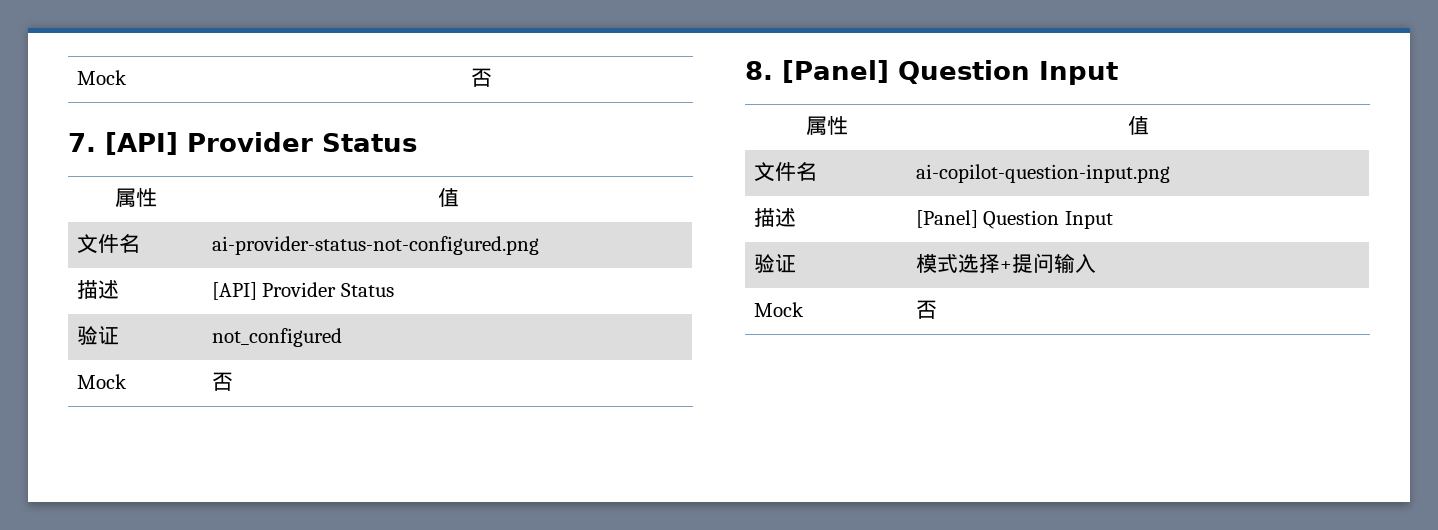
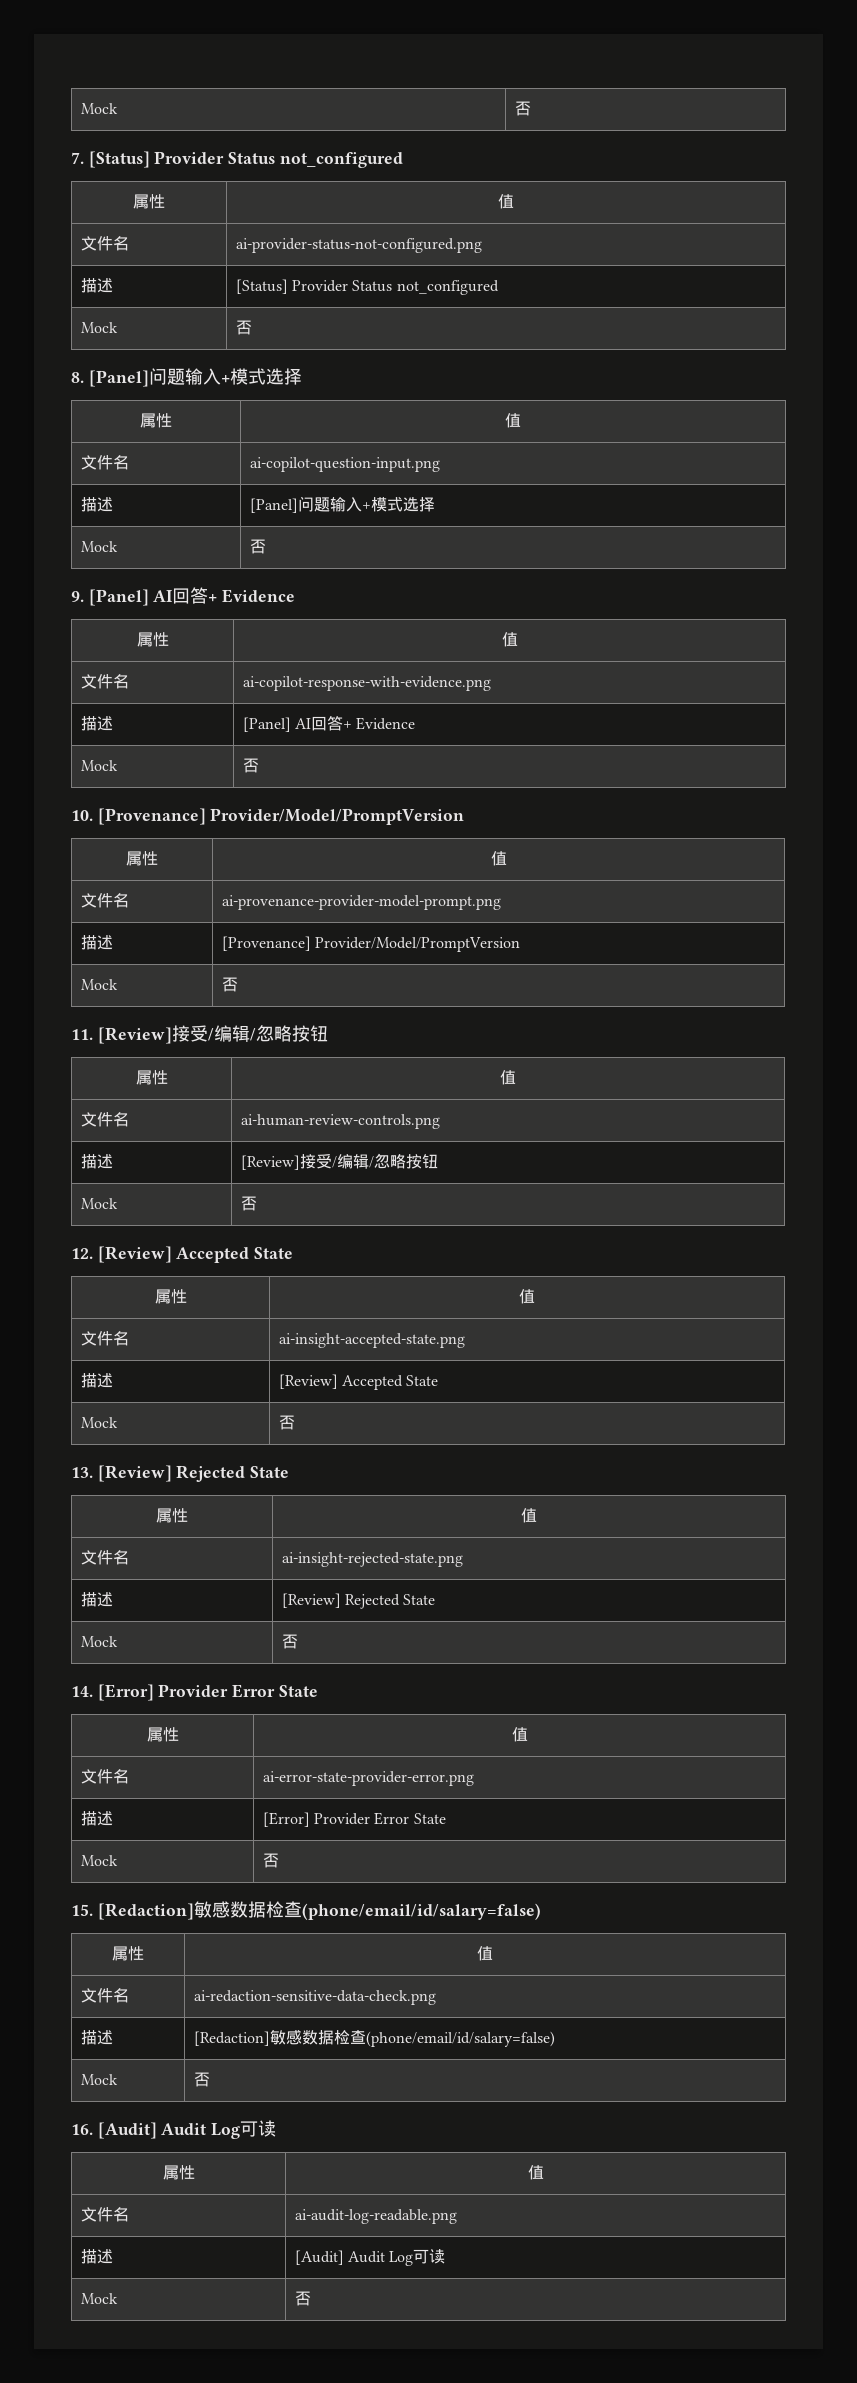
[105,132,417,155] [API] Provider Status -> [88,151,403,168] [Status] Provider Status not_configured
[211,282,394,300] [76,326,119,345] [API] Provider Status // 验证 | -> [235,279,393,294] [Status] Provider Status
[897,60,1118,85] Question Input -> [148,368,302,385] 问题输入+模式选择
[983,210,1113,229] [753,254,796,273] [915,253,1096,273] [753,302,804,317] [915,300,937,319] Question Input // 验证 | 模式选择+提问输入 // Mock | 否 -> [297,496,435,512] [80,541,118,552] [249,539,266,554] [71,587,296,606] [136,632,169,647] [501,632,518,647] [80,674,129,689] [242,676,491,691] [80,716,113,731] [242,715,416,732] [80,760,118,771] [242,758,259,773] [71,808,465,825] [126,851,158,866] [490,851,507,866] [80,893,129,908] [221,895,501,910] [80,935,113,950] [221,936,520,952] [80,979,118,990] [221,977,238,992] [71,1025,328,1044] [135,1070,168,1085] [500,1070,516,1085] [80,1112,129,1127] [240,1114,440,1129] [80,1154,113,1169] [240,1153,438,1170] [80,1198,118,1209] [240,1196,257,1211] [71,1246,294,1263] [154,1289,187,1304] [519,1289,535,1304] [80,1331,129,1346] [278,1333,465,1348] [80,1373,113,1388] [278,1374,439,1390] [80,1417,118,1428] [278,1415,295,1430] [71,1465,290,1482] [156,1508,188,1523] [521,1508,537,1523] [80,1550,129,1565] [281,1552,463,1567] [80,1592,113,1607] [281,1593,436,1609] [80,1636,118,1647] [281,1634,298,1649] [71,1684,318,1701] [146,1727,179,1742] [511,1727,528,1742] [80,1769,129,1784] [262,1771,474,1786] [80,1811,113,1826] [262,1812,446,1827] [80,1855,118,1866] [262,1853,279,1868] [71,1901,541,1920] [112,1946,144,1961] [477,1946,493,1961] [80,1988,129,2003] [193,1990,436,2005] [80,2030,113,2045] [193,2029,555,2047] [80,2074,118,2085] [193,2072,210,2087] [71,2120,277,2139] [162,2165,195,2180] [527,2165,544,2180] [80,2207,129,2222] [294,2209,457,2224] [80,2249,113,2264] [294,2249,446,2266] [80,2293,118,2304] [294,2291,311,2306] 问题输入+模式选择 // Mock | 否 // 9. [Panel] AI回答+ Evidence // 属性 | 值 // 文件名 | ai-copilot-response-with-evidence.png // 描述 | [Panel] AI回答+ Evidence // Mock | 否 // 10. [Provenance] Provider/Model/PromptVersion // 属性 | 值 // 文件名 | ai-provenance-provider-model-prompt.png // 描述 | [Provenance] Provider/Model/PromptVersion // Mock | 否 // 11. [Review]接受/编辑/忽略按钮 // 属性 | 值 // 文件名 | ai-human-review-controls.png // 描述 | [Review]接受/编辑/忽略按钮 // Mock | 否 // 12. [Review] Accepted State // 属性 | 值 // 文件名 | ai-insight-accepted-state.png // 描述 | [Review] Accepted State // Mock | 否 // 13. [Review] Rejected State // 属性 | 值 // 文件名 | ai-insight-rejected-state.png // 描述 | [Review] Rejected State // Mock | 否 // 14. [Error] Provider Error State // 属性 | 值 // 文件名 | ai-error-state-provider-error.png // 描述 | [Error] Provider Error State // Mock | 否 // 15. [Redaction]敏感数据检查(phone/email/id/salary=false) // 属性 | 值 // 文件名 | ai-redaction-sensitive-data-check.png // 描述 | [Redaction]敏感数据检查(phone/email/id/salary=false) // Mock | 否 // 16. [Audit] Audit Log可读 // 属性 | 值 // 文件名 | ai-audit-log-readable.png // 描述 | [Audit] Audit Log可读 // Mock | 否

